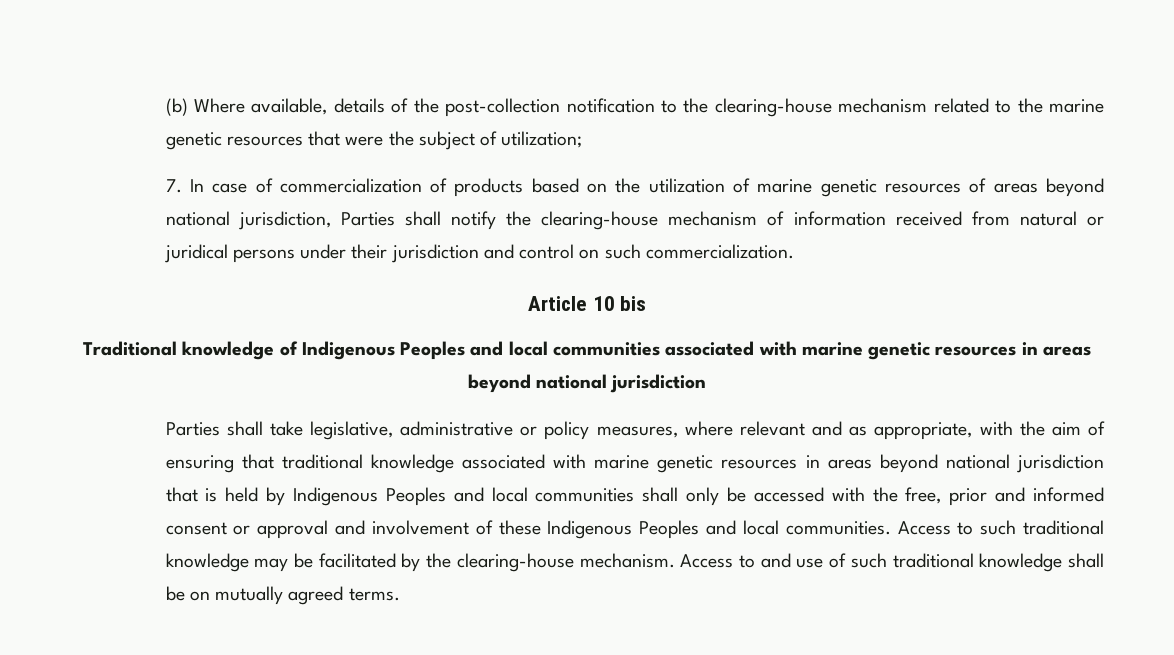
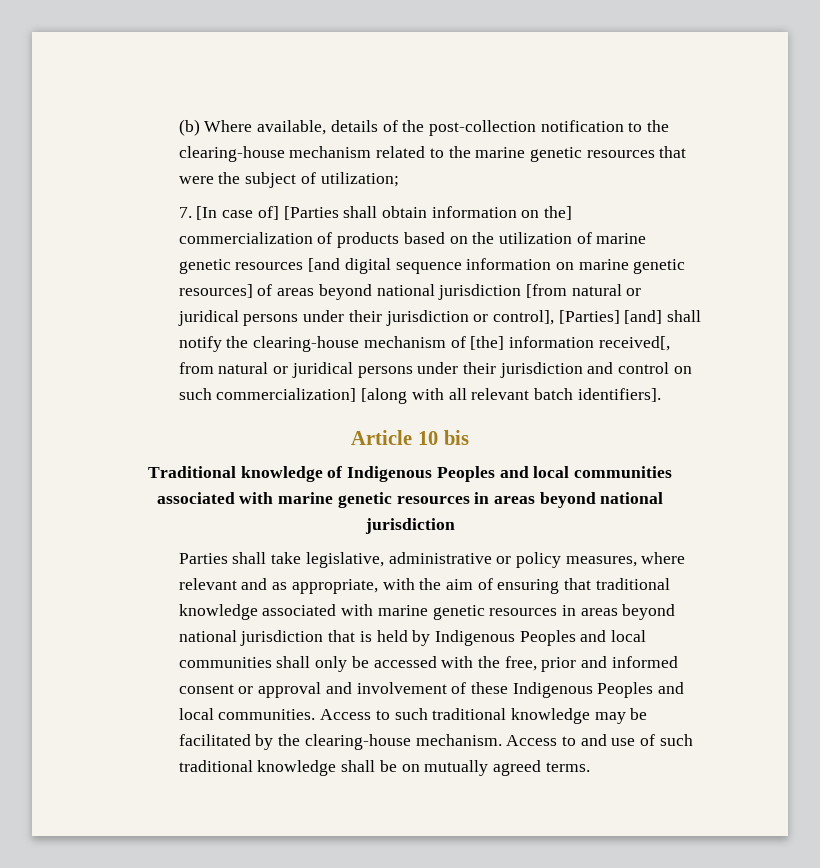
[189,178,273,193] In case of -> [196,206,573,220] [In case of] [Parties shall obtain information on the]
[969,178,1104,197] [165,211,395,230] of areas beyond national jurisdiction, Parties -> [308,258,686,274] [178,284,642,300] [177,310,663,326] [and digital sequence information on marine genetic resources] of areas beyond national jurisdiction [from natural or juridical persons under their jurisdiction or control], [Parties] [and]
[793,211,962,226] information received -> [470,336,670,351] [the] information received[,
[645,244,794,259] commercialization. -> [216,388,661,404] commercialization] [along with all relevant batch identifiers].

